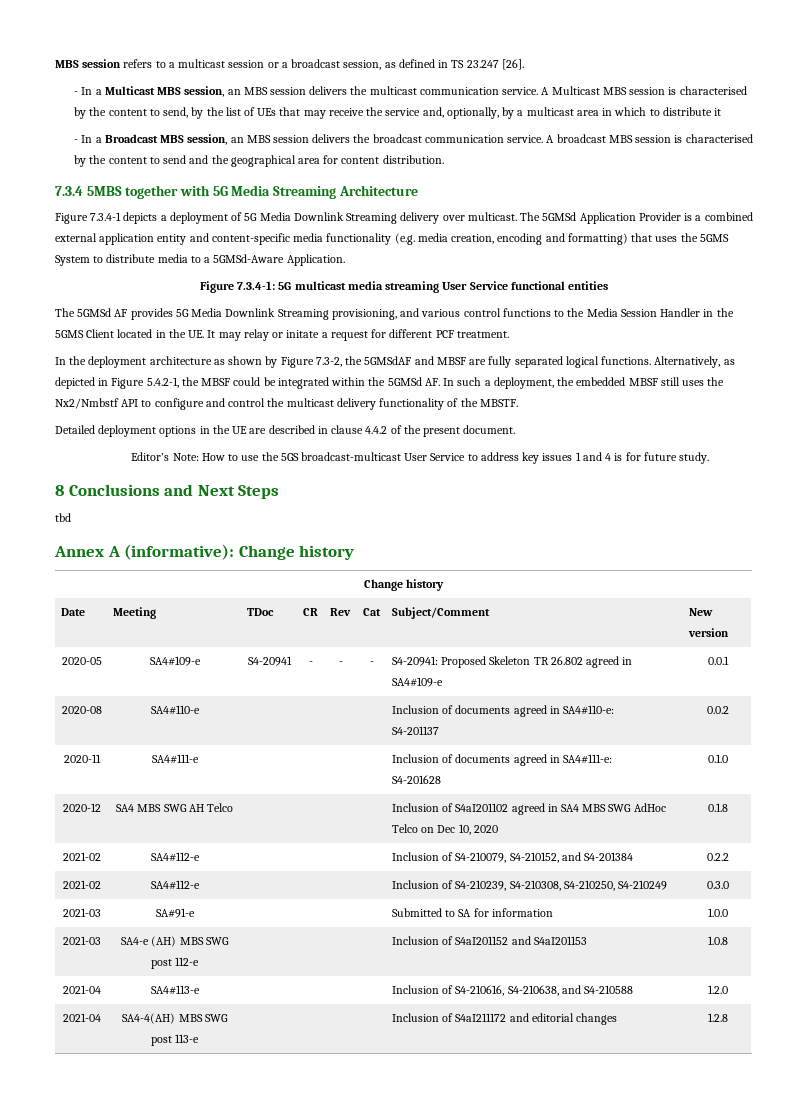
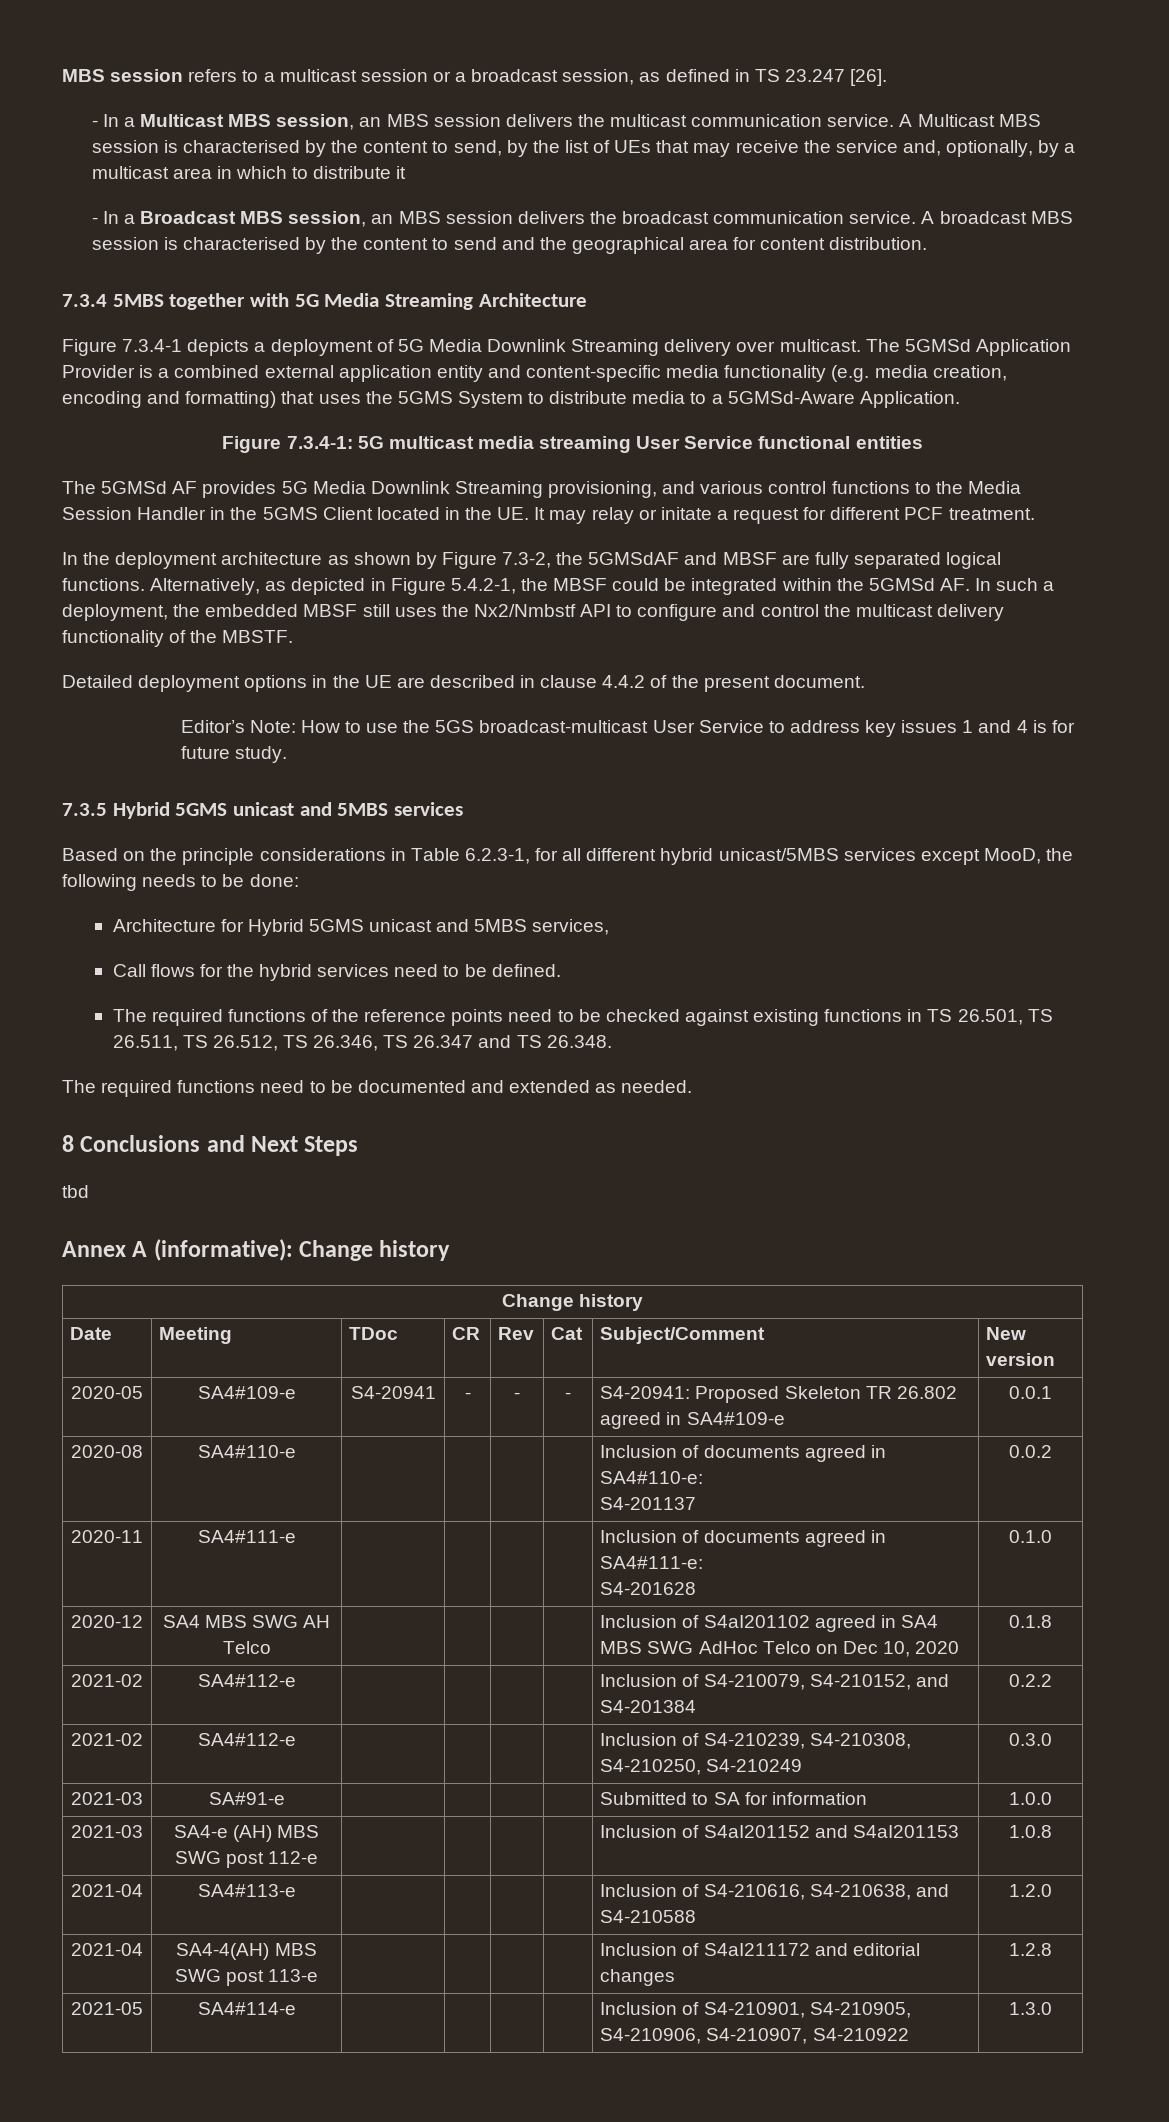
(710, 458) none -> [62,802,464,819] [62,848,1074,865] [62,874,299,891] [112,919,610,936] [112,964,561,981] [112,1009,1053,1026] [112,1035,612,1051] [62,1080,693,1097] // 7.3.5 Hybrid 5GMS unicast and 5MBS services // Based on the principle considerations in Table 6.2.3-1, for all different hybrid unicast/5MBS services except MooD, the following needs to be done: // Architecture for Hybrid 5GMS unicast and 5MBS services, // Call flows for the hybrid services need to be defined. // The required functions of the reference points need to be checked against existing functions in TS 26.501, TS 26.511, TS 26.512, TS 26.346, TS 26.347 and TS 26.348. // The required functions need to be documented and extended as needed.
(728, 1017) none -> [71,2002,143,2015] [197,2002,296,2015] [600,2002,911,2018] [600,2028,909,2044] [1009,2002,1052,2015] // 2021-05 | SA4#114-e | | | | | Inclusion of S4-210901, S4-210905, S4-210906, S4-210907, S4-210922 | 1.3.0

